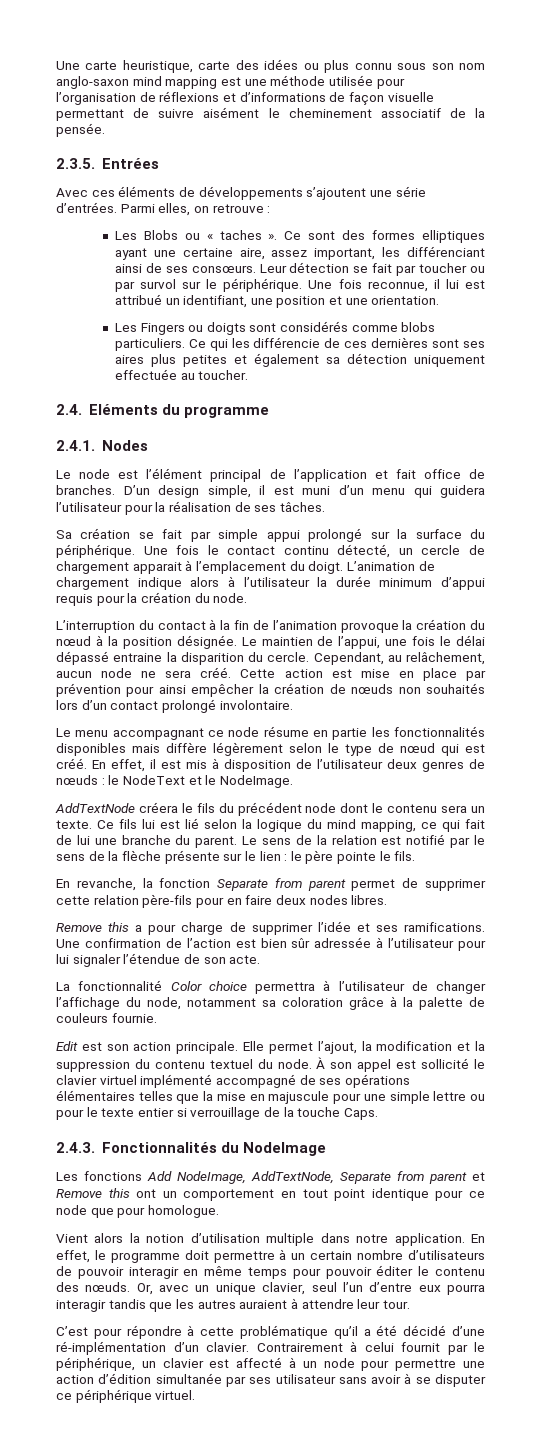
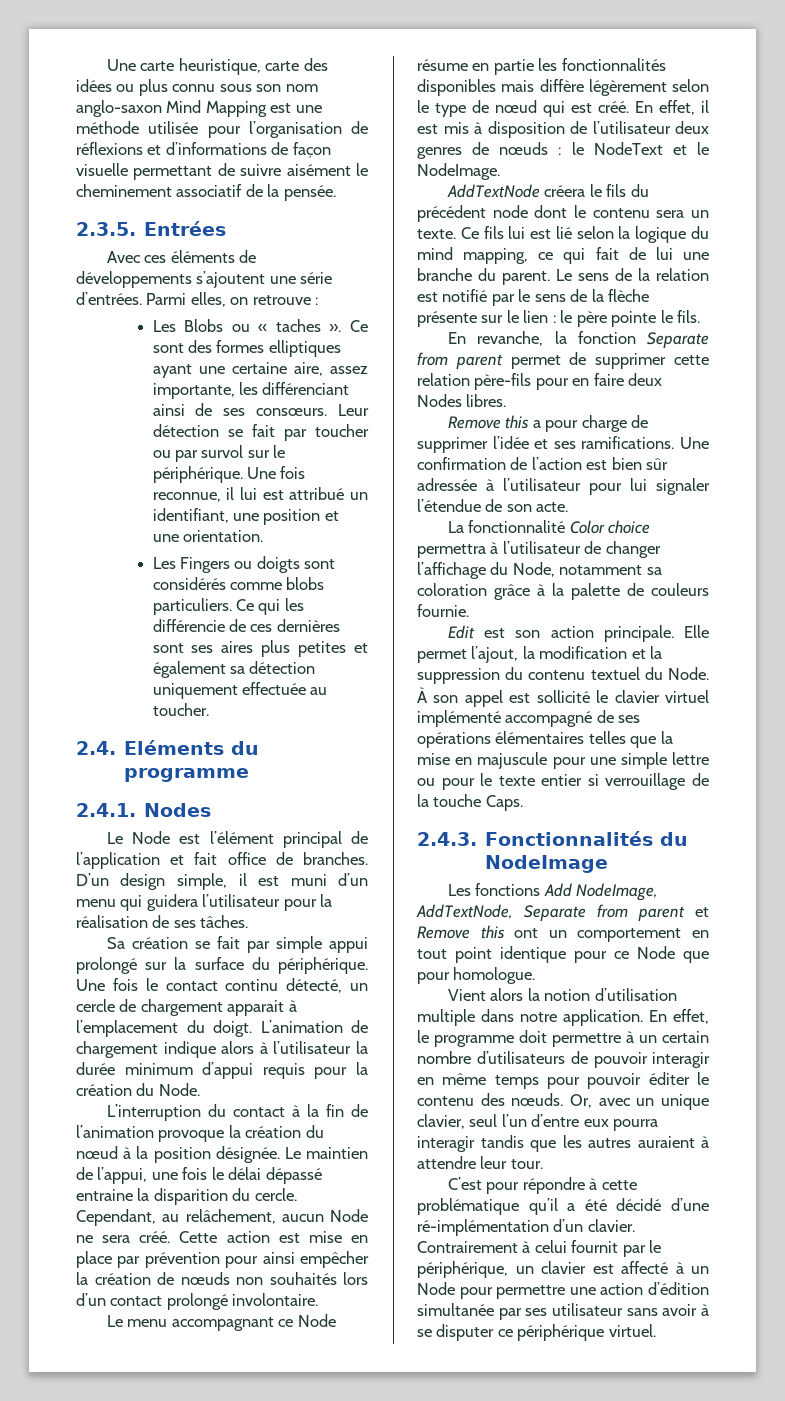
[132,76,218,89] mind mapping -> [166,100,267,117] Mind Mapping
[314,248,376,260] important, -> [152,383,235,399] importante,
[79,469,111,479] node -> [132,831,171,844] Node
[213,593,248,603] node. -> [158,1083,200,1096] Node.
[101,668,133,678] node -> [330,1209,368,1222] Node
[228,727,260,737] node -> [297,1314,336,1327] Node
[309,895,348,905] nodes -> [417,394,462,407] Nodes
[147,997,181,1010] node, -> [512,562,555,577] Node,
[277,1059,312,1069] node. -> [668,667,709,680] Node.
[56,1205,87,1215] node -> [637,946,675,959] Node
[323,1358,355,1368] node -> [417,1282,455,1295] Node

